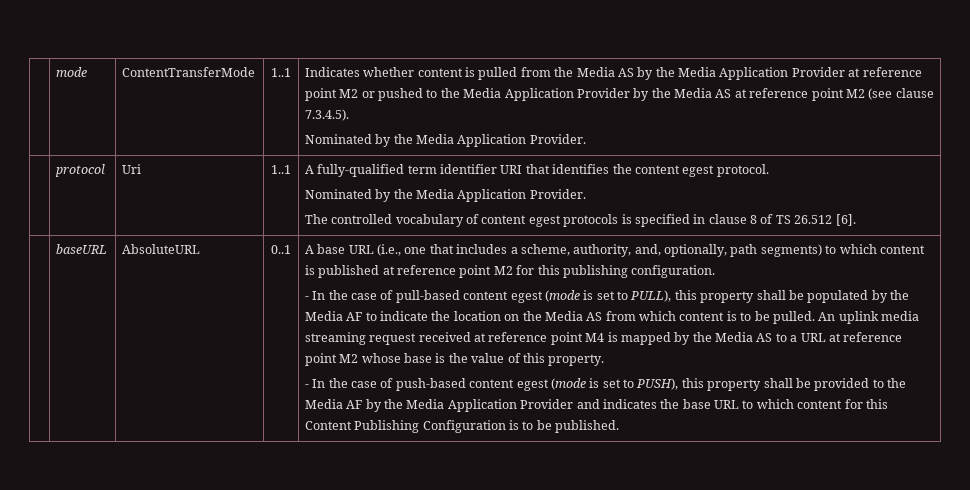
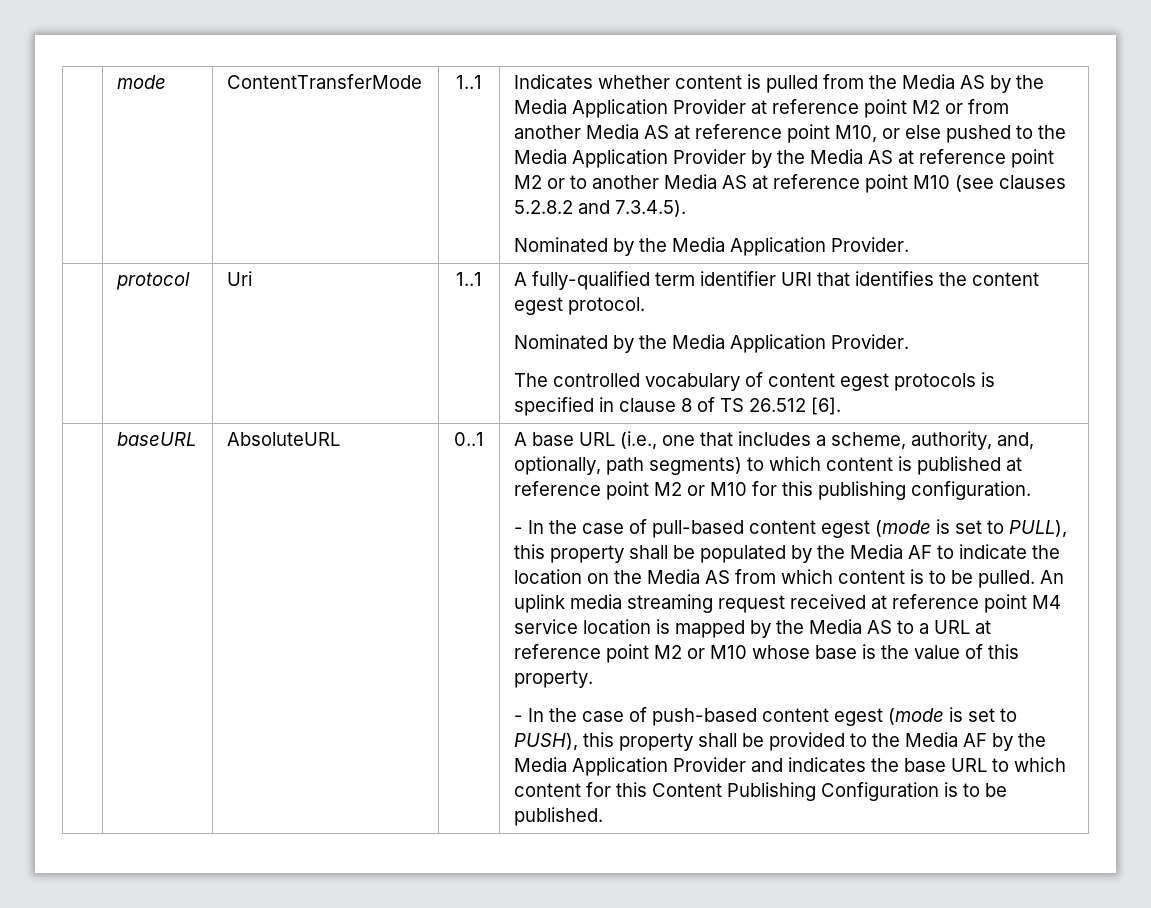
(375, 94) none -> [967,99,1009,114] [513,124,941,143] from another Media AS at reference point M10, or else
[868,88,934,100] (see clause -> [546,174,1066,193] [513,200,610,214] or to another Media AS at reference point M10 (see clauses 5.2.8.2 and
(513, 270) none -> [686,482,747,496] or M10
(605, 337) none -> [513,619,651,634] service location
(359, 358) none -> [686,645,747,659] or M10

